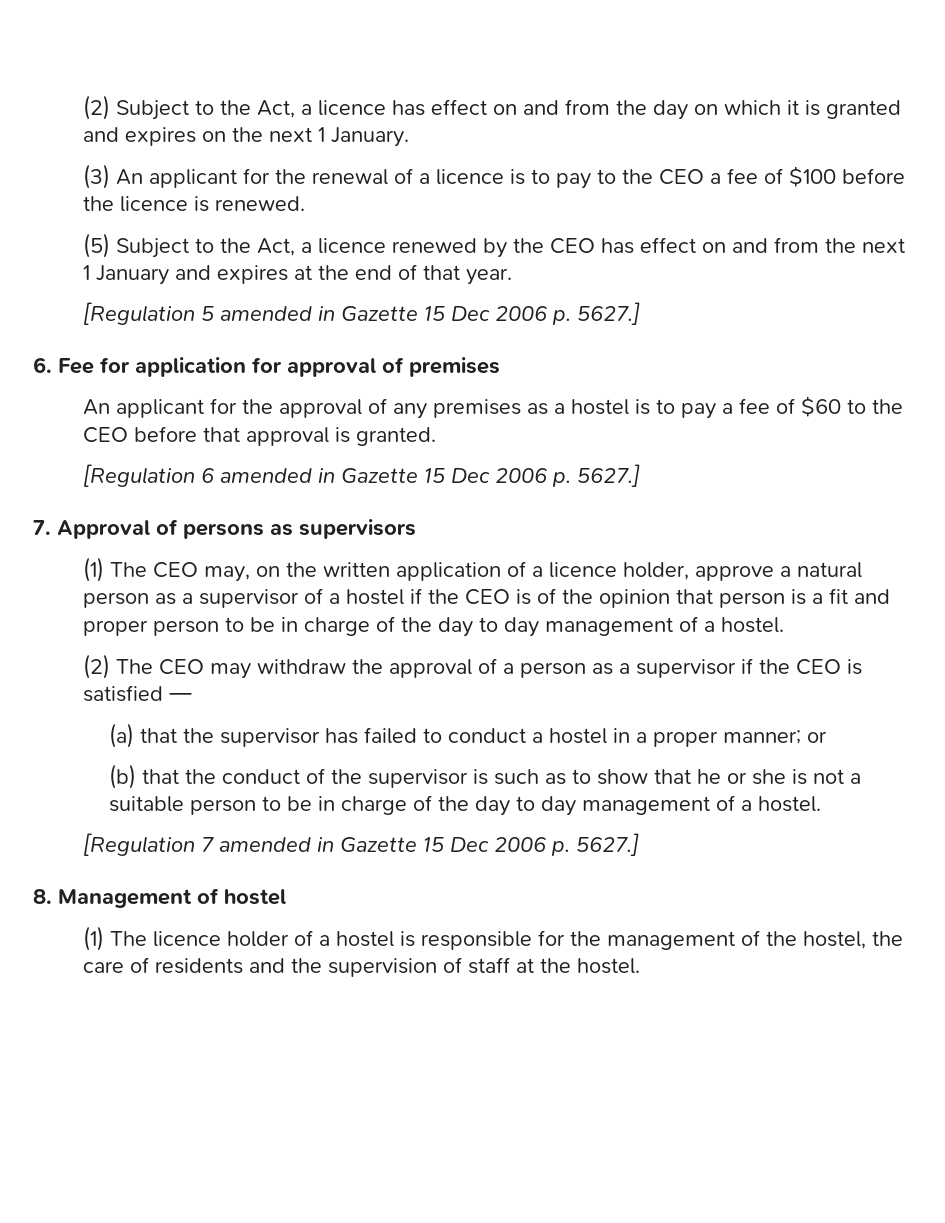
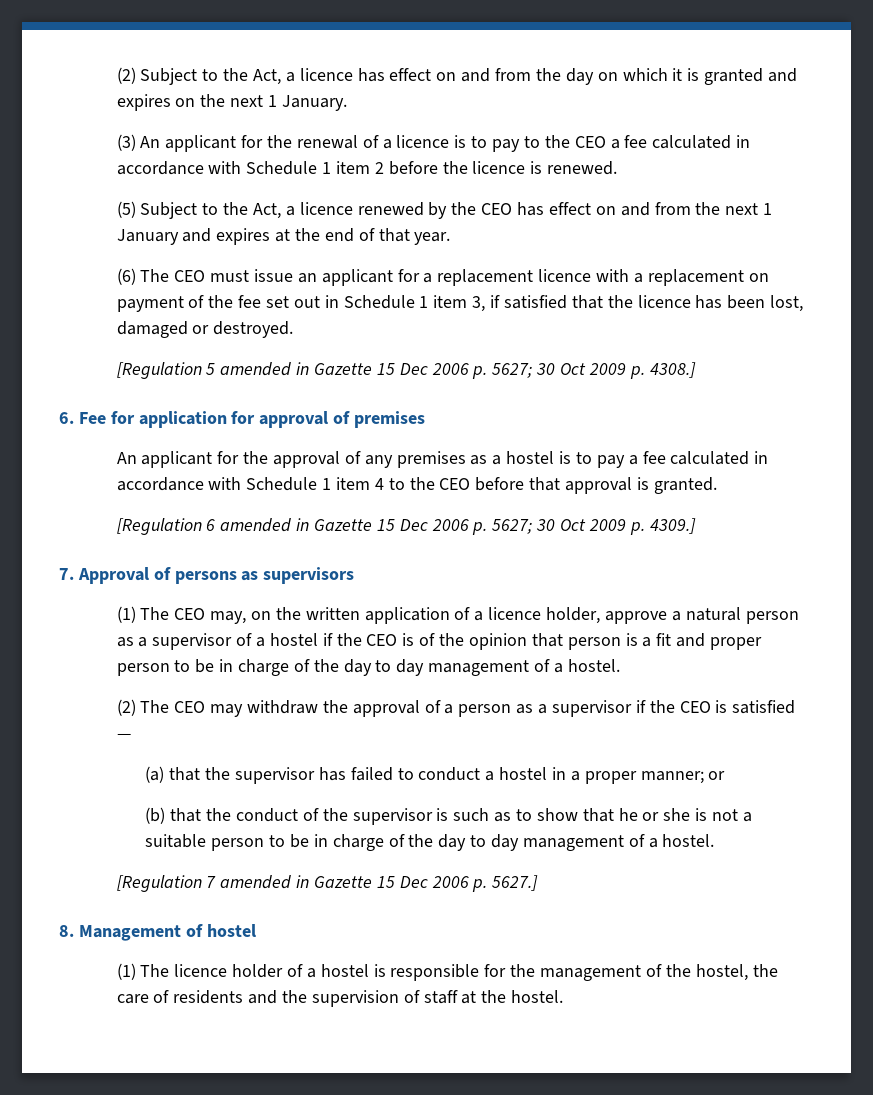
[764,166,837,187] of $100 -> [652,135,751,149] [116,161,384,175] calculated in accordance with Schedule 1 item 2
(513, 276) none -> [116,268,769,286] [116,295,804,312] [116,321,294,338] // (6) The CEO must issue an applicant for a replacement licence with a replacement on payment of the fee set out in Schedule 1 item 3, if satisfied that the licence has been lost, damaged or destroyed.
[577,302,641,325] 5627.] -> [492,362,696,379] 5627; 30 Oct 2009 p. 4308.]
[776,396,842,417] of $60 -> [670,451,769,465] [116,477,384,491] calculated in accordance with Schedule 1 item 4
[577,464,641,487] 5627.] -> [492,518,696,535] 5627; 30 Oct 2009 p. 4309.]

